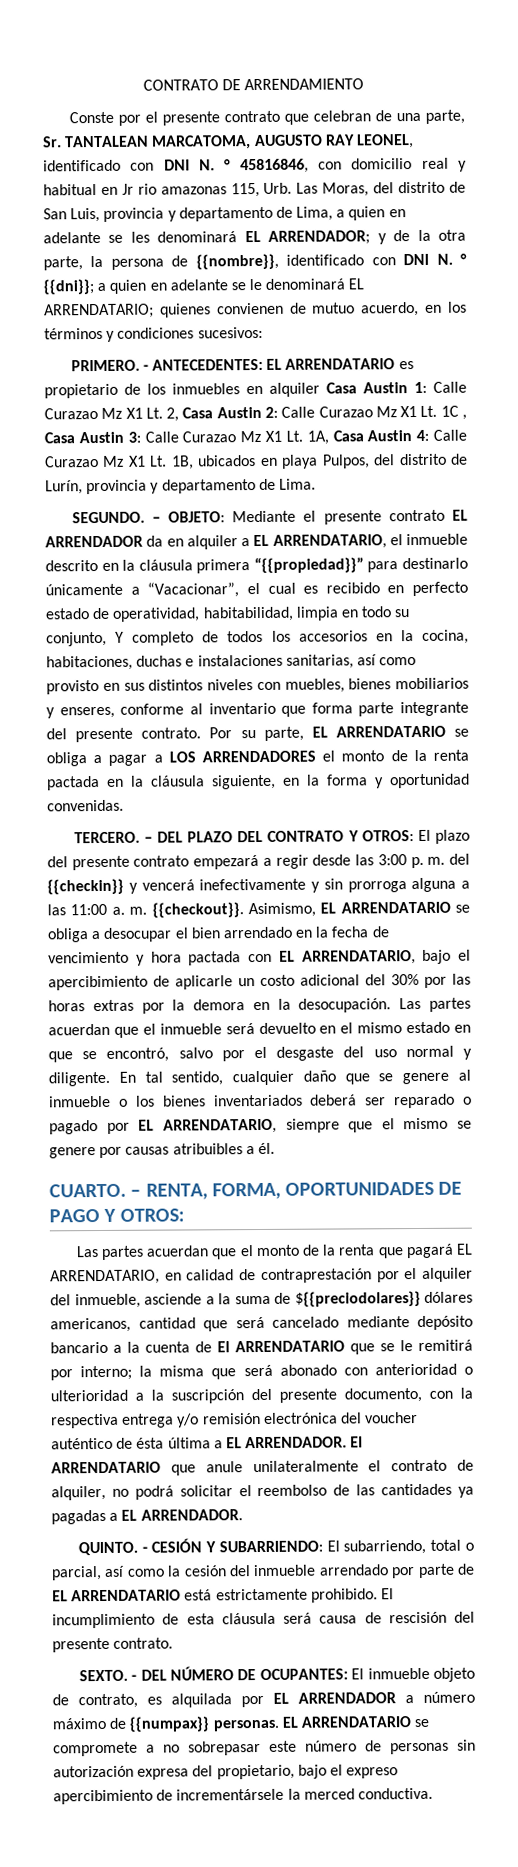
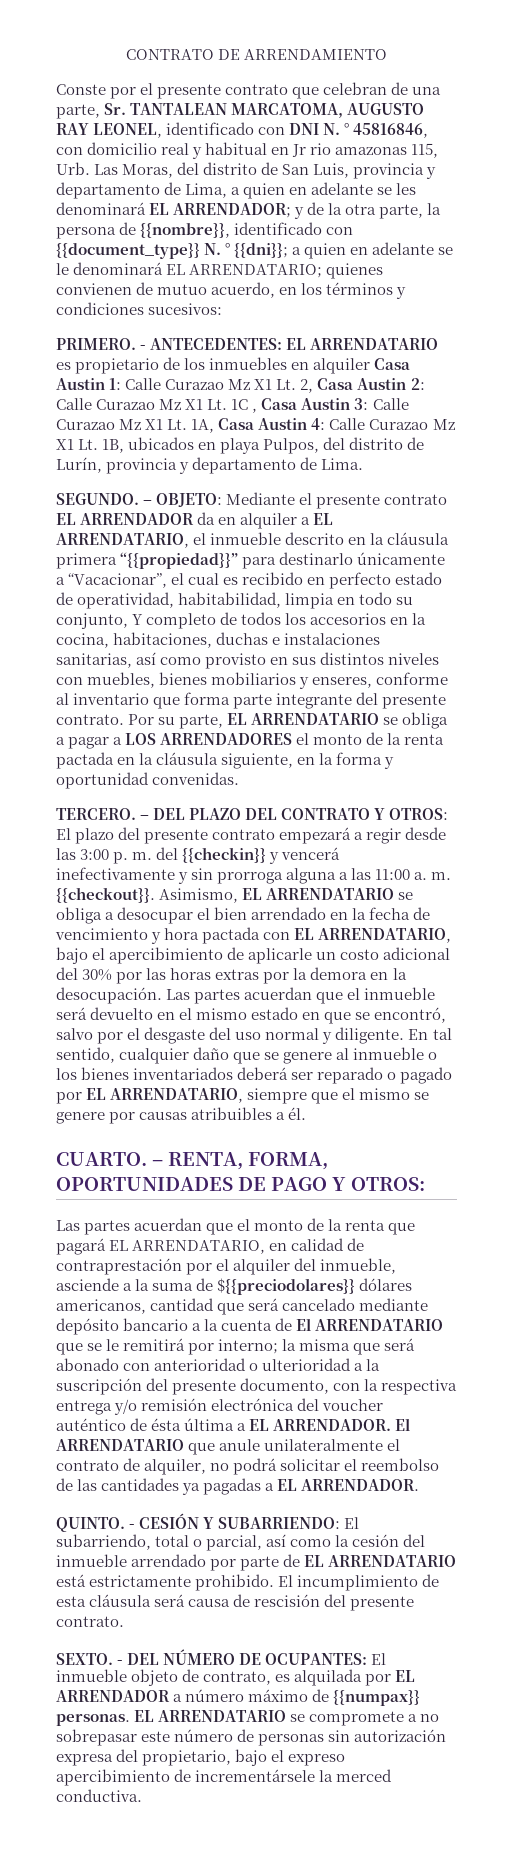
[403,253,430,266] DNI -> [56,243,200,259] {{document_type}}

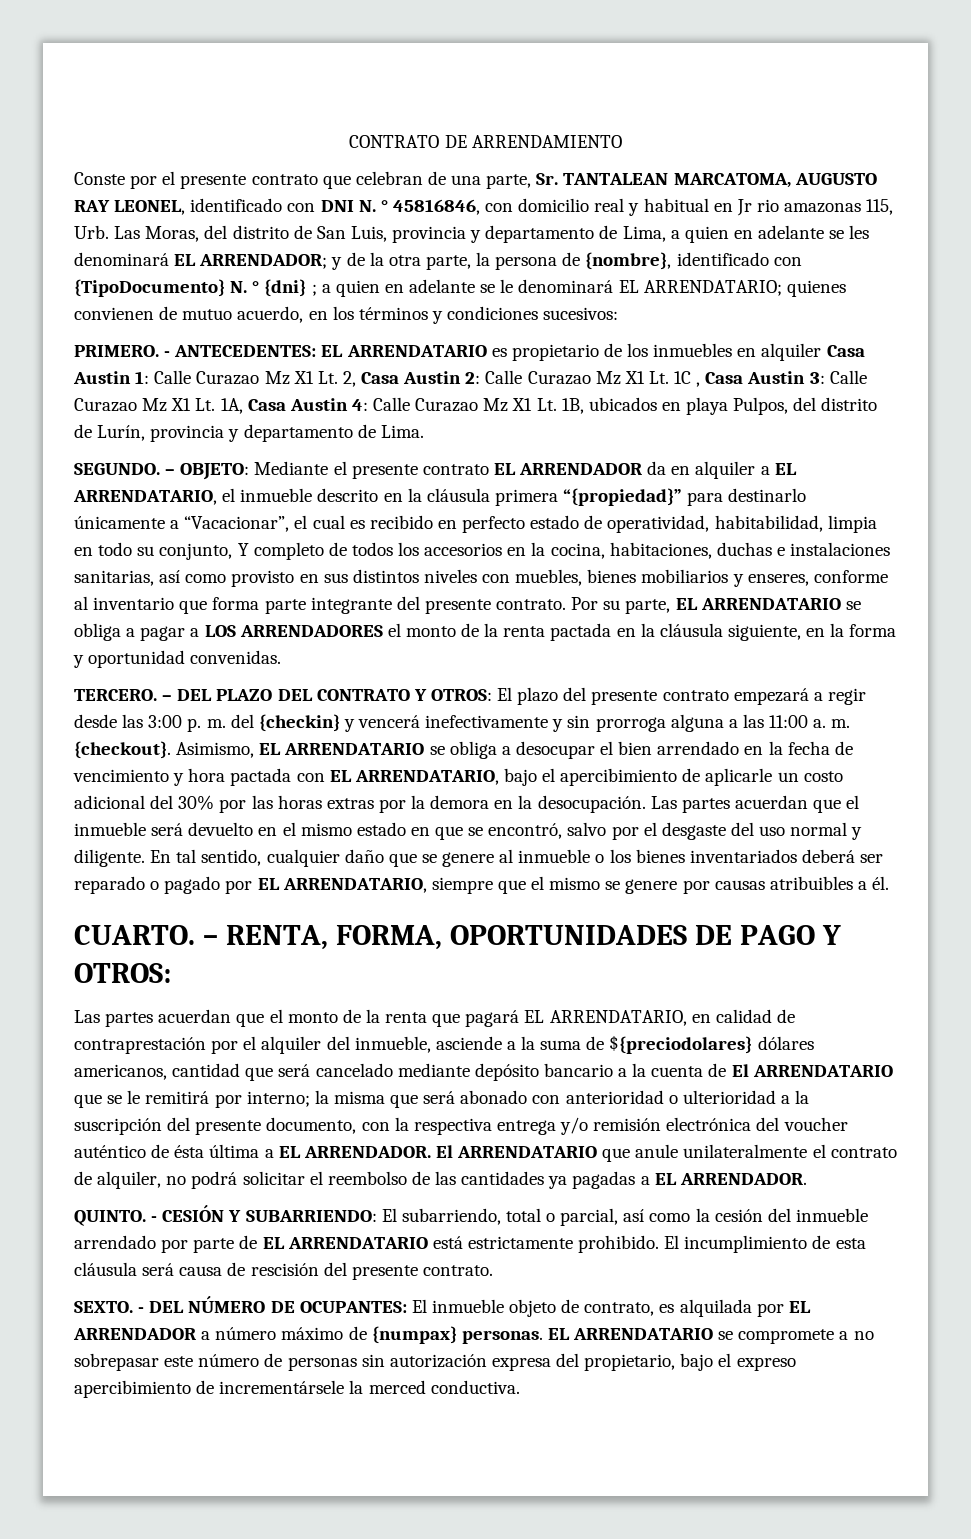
[140,222,354,238] [56,243,289,259] {{nombre}}, identificado con {{document_type}} N. ° {{dni}}; -> [585,252,802,270] [74,279,317,297] {nombre}, identificado con {TipoDocumento} N. ° {dni} ;
[120,552,239,569] “{{propiedad}}” -> [563,488,683,506] “{propiedad}”
[182,847,267,863] {{checkin}} -> [258,714,340,732] {checkin}
[56,887,155,903] {{checkout}}. -> [74,741,171,759] {checkout}.
[217,1278,356,1295] ${{preciodolares}} -> [609,1035,753,1054] ${preciodolares}
[333,1690,421,1706] {{numpax}} -> [371,1326,457,1344] {numpax}

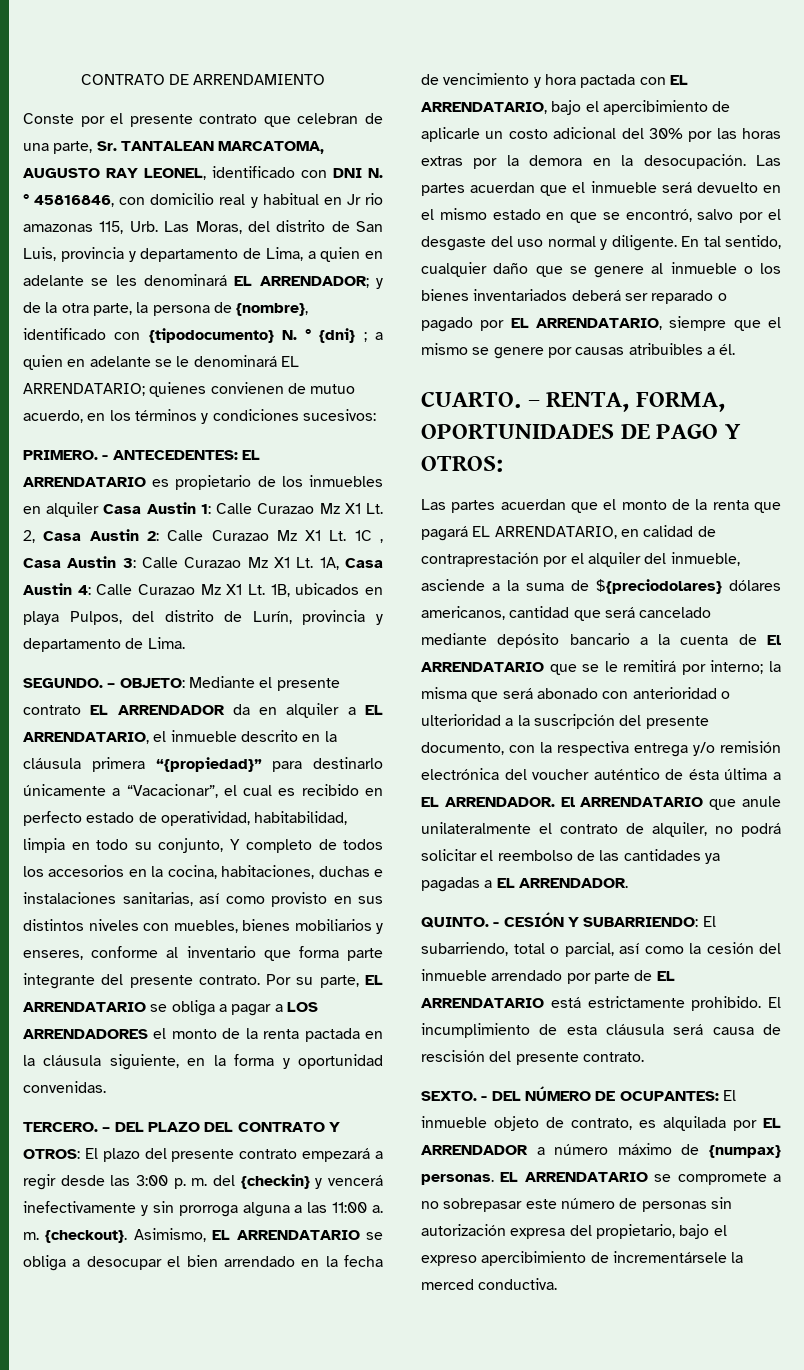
[74,279,225,297] {TipoDocumento} -> [148,328,274,343] {tipodocumento}

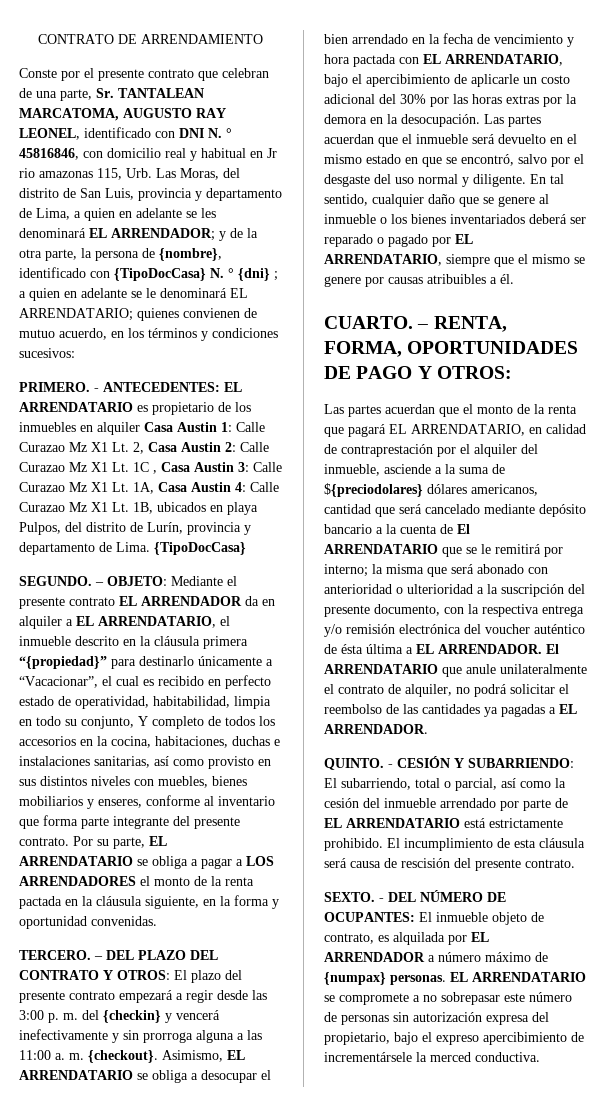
[148,328,274,343] {tipodocumento} -> [114,268,206,281] {TipoDocCasa}
(185, 643) none -> [154,542,246,555] {TipoDocCasa}

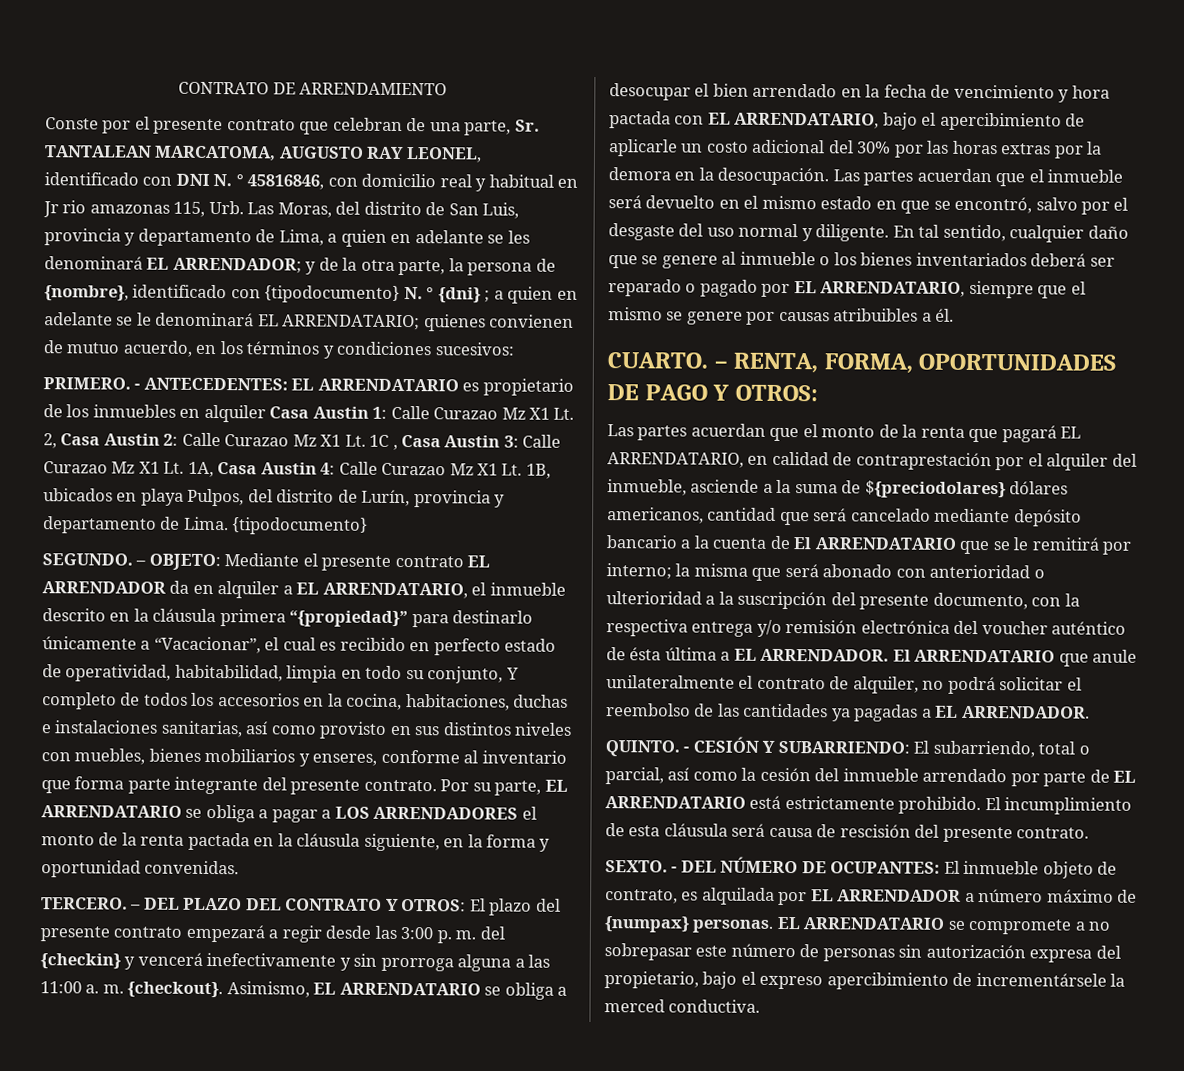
[114,268,206,281] {TipoDocCasa} -> [264,285,401,303] {tipodocumento}
[154,542,246,555] {TipoDocCasa} -> [232,517,369,535] {tipodocumento}

